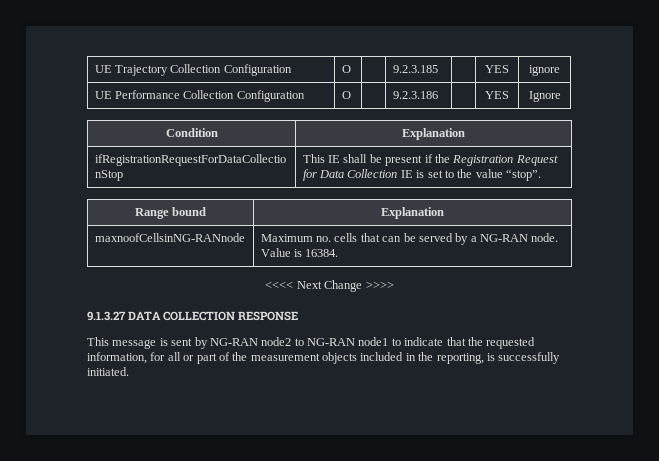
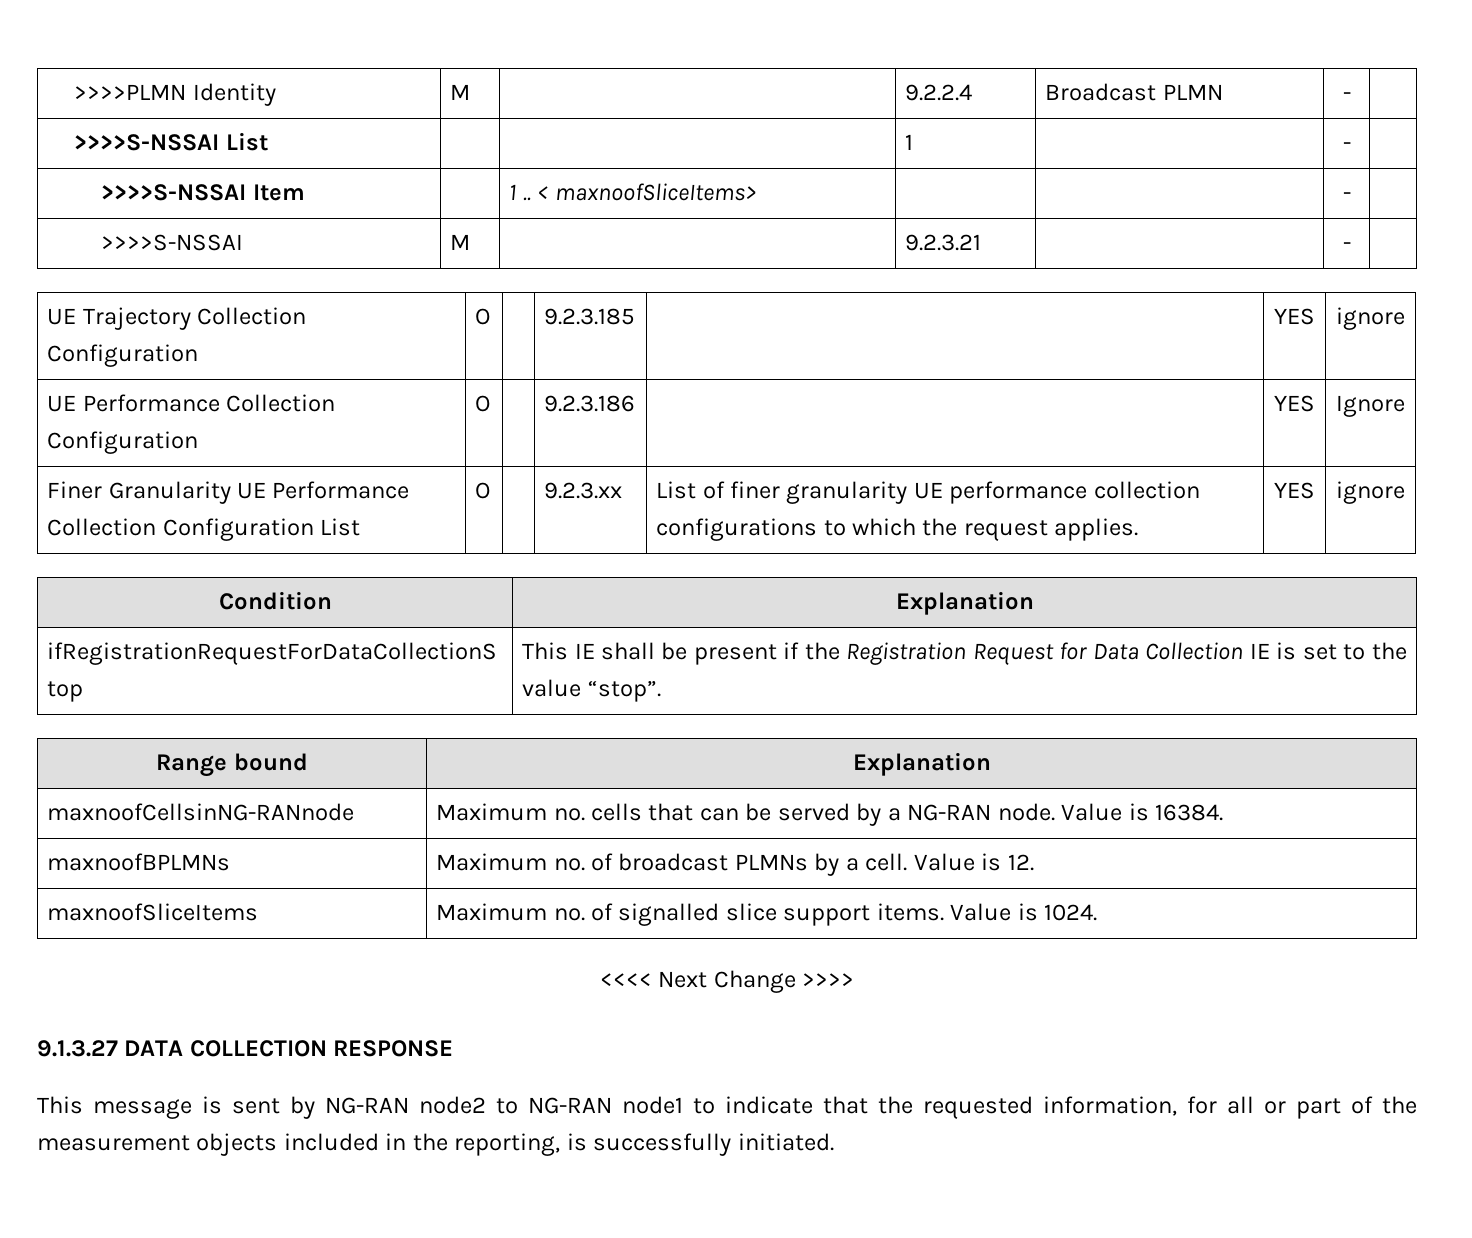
(94, 69) none -> [74,83,276,106] [450,84,471,100] [905,84,973,101] [1045,83,1223,101] [1342,92,1351,100] [74,132,268,151] [905,134,914,150] [1342,142,1351,150] [101,184,305,201] [509,183,758,201] [1342,192,1351,200] [101,234,244,251] [450,234,471,250] [905,234,982,251] [1342,242,1351,250] >>>>PLMN Identity | M | | 9.2.2.4 | Broadcast PLMN | - | // >>>>S-NSSAI List | | | 1 | | - | // >>>>S-NSSAI Item | | 1 .. < maxnoofSliceItems> | | | - | // >>>>S-NSSAI | M | | 9.2.3.21 | | - | //
(561, 96) none -> [47,481,410,504] [47,518,360,541] [475,482,491,499] [544,482,623,499] [656,481,1200,504] [656,518,1139,541] [1274,482,1315,499] [1336,481,1405,504] // Finer Granularity UE Performance Collection Configuration List | O | | 9.2.3.xx | List of finer granularity UE performance collection configurations to which the request applies. | YES | ignore
(339, 253) none -> [47,853,231,871] [436,853,1034,876] [47,903,259,921] [436,903,1098,926] // maxnoofBPLMNs | Maximum no. of broadcast PLMNs by a cell. Value is 12. // maxnoofSliceItems | Maximum no. of signalled slice support items. Value is 1024.

